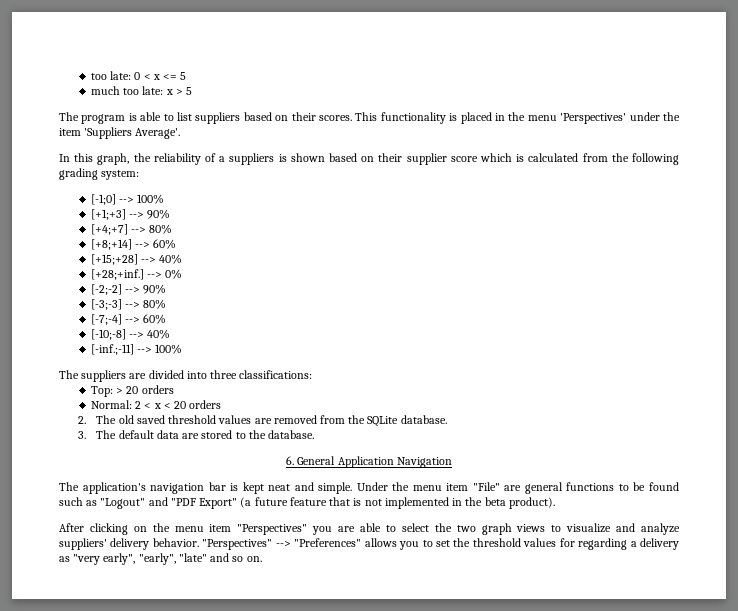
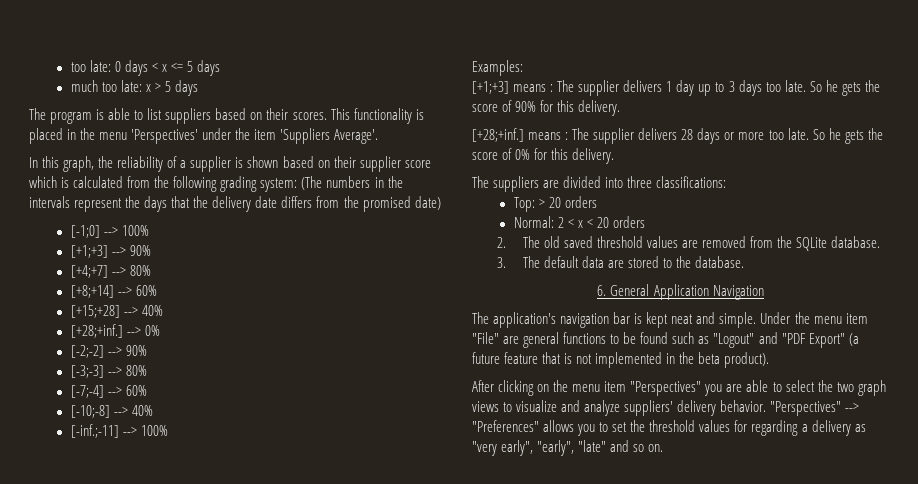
(141, 76) none -> [124,60,148,76] days
(187, 76) none -> [197,60,221,76] days
(193, 91) none -> [175,80,199,96] days
[229,153,275,165] suppliers -> [190,156,232,172] supplier
(140, 175) none -> [301,176,403,190] [29,196,441,212] (The numbers in the intervals represent the days that the delivery date differs from the promised date)
(183, 349) none -> [472,60,523,76] [472,80,880,96] [472,100,621,116] [472,128,883,144] [472,148,615,164] // Examples: // [+1;+3] means : The supplier delivers 1 day up to 3 days too late. So he gets the score of 90% for this delivery. // [+28;+inf.] means : The supplier delivers 28 days or more too late. So he gets the score of 0% for this delivery.

